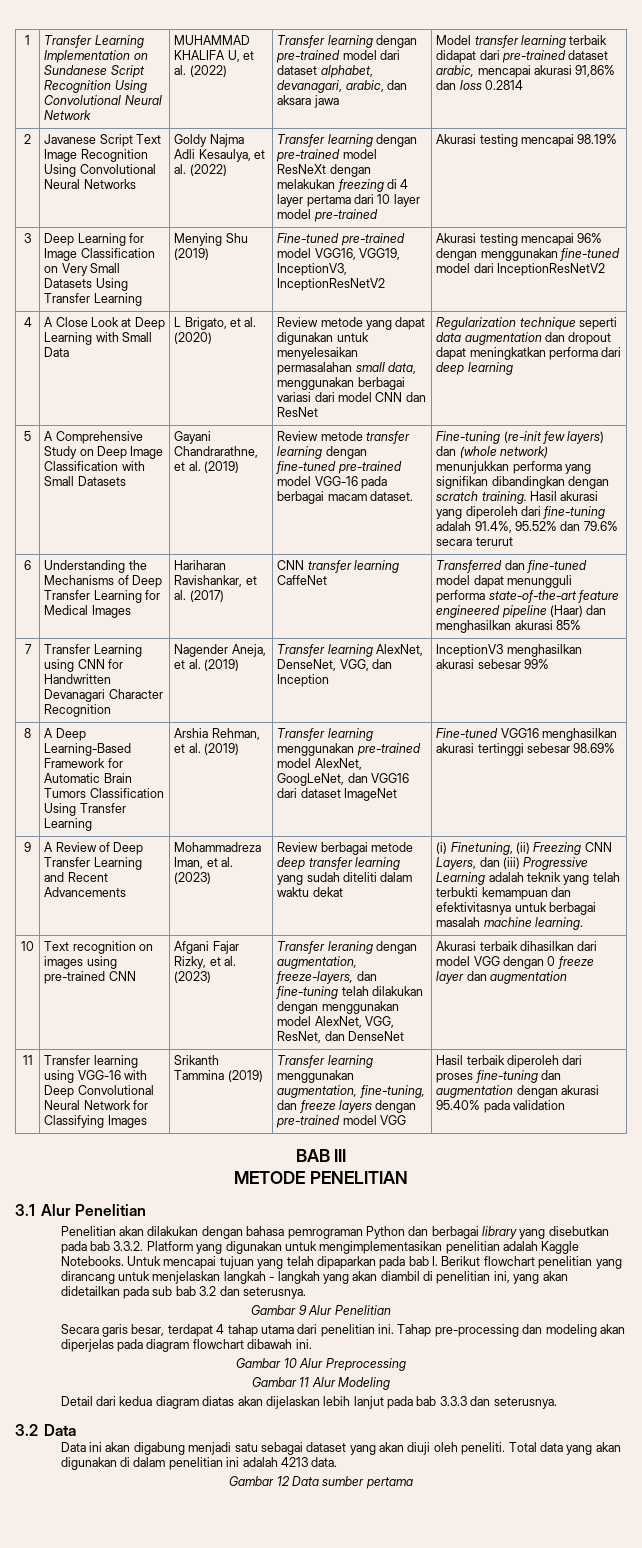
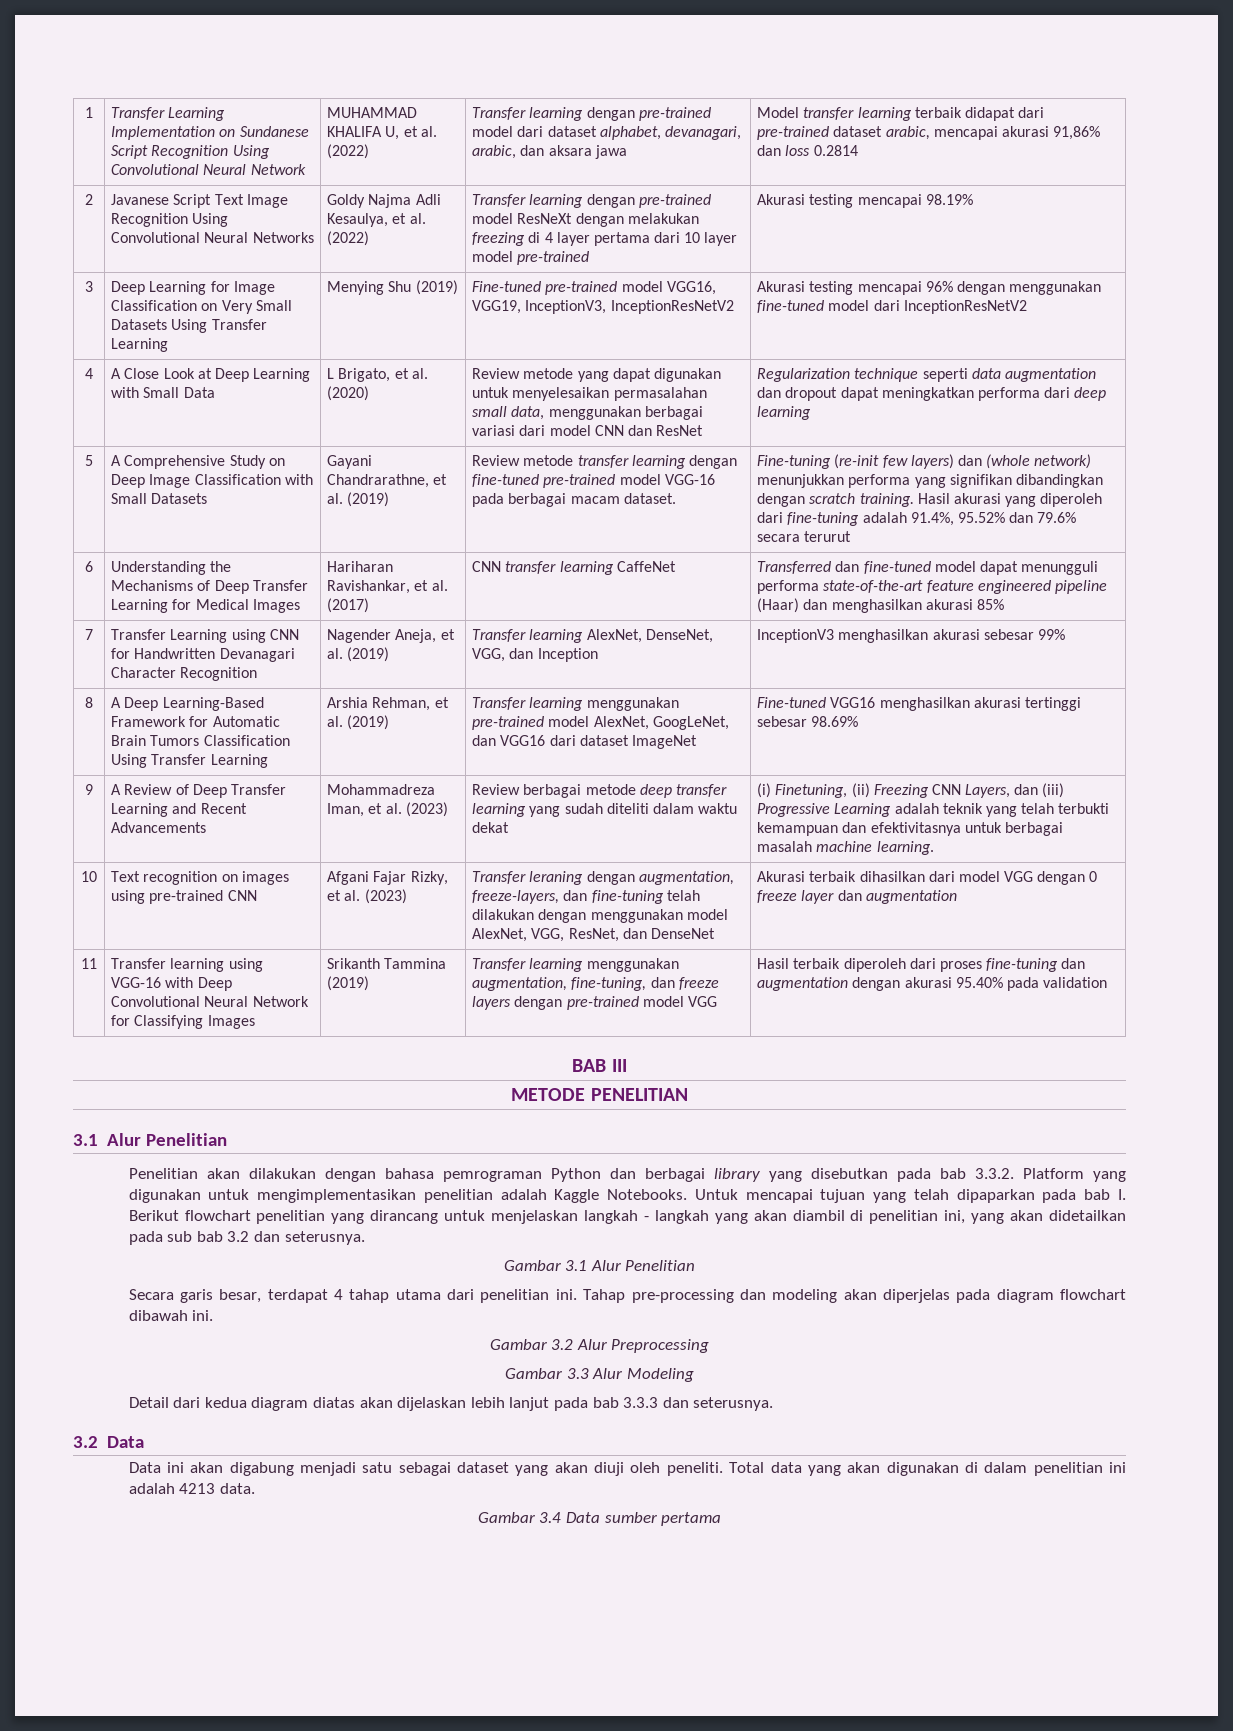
[298,1305,307,1315] 9 -> [565,1260,588,1271] 3.1
[283,1358,297,1368] 10 -> [551,1339,574,1350] 3.2
[299,1377,310,1387] 11 -> [566,1368,589,1379] 3.3
[276,1476,290,1486] 12 -> [539,1512,562,1523] 3.4

